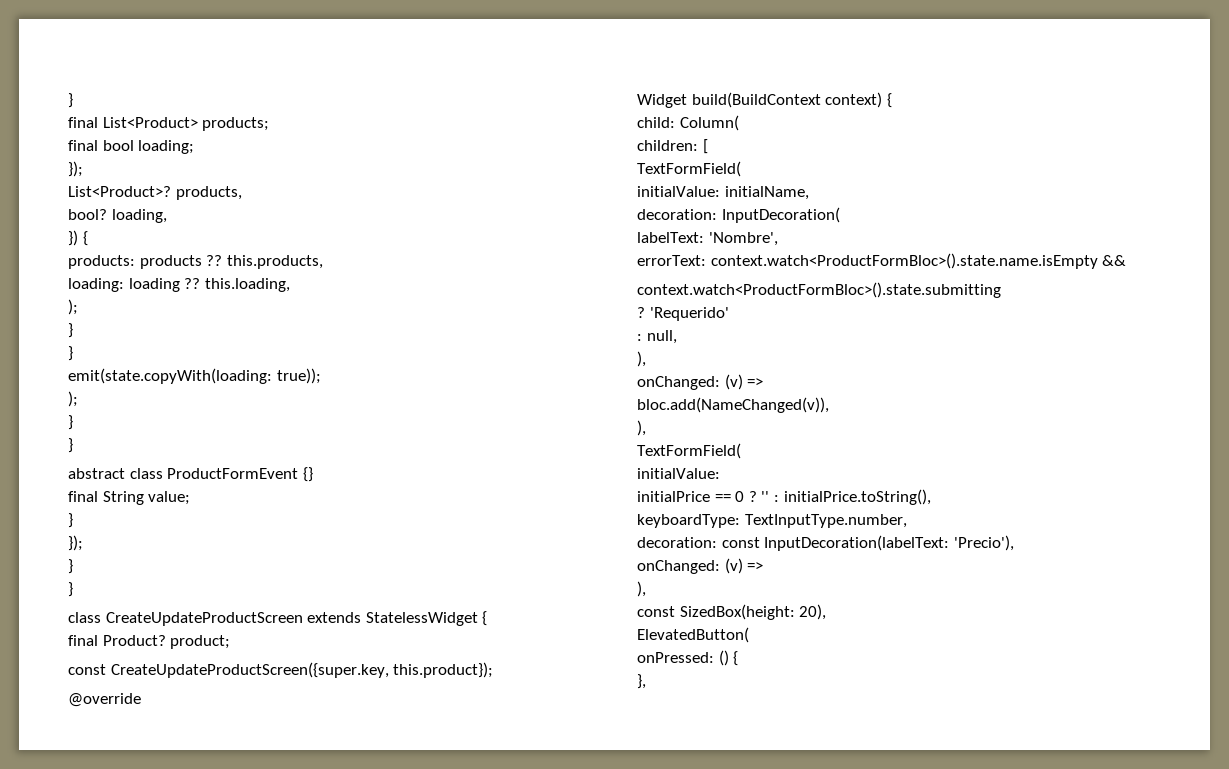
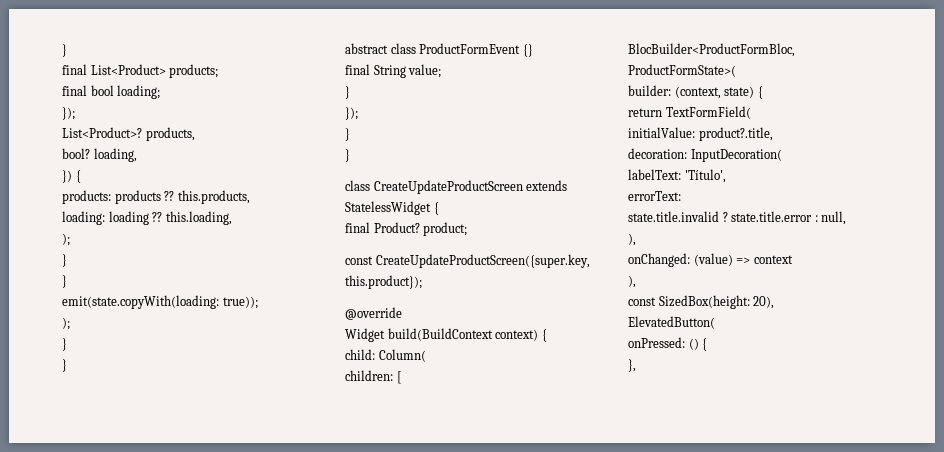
[637,161,741,177] [637,186,809,200] TextFormField( // initialValue: initialName, -> [628,43,795,57] [628,64,736,77] [628,85,763,99] [628,106,751,119] [628,127,773,141] BlocBuilder<ProductFormBloc, ProductFormState>( // builder: (context, state) { // return TextFormField( // initialValue: product?.title,
[708,232,778,246] 'Nombre', -> [684,169,726,183] 'Título',
[710,253,1127,269] [637,282,1001,298] [637,307,729,321] context.watch<ProductFormBloc>().state.name.isEmpty && // context.watch<ProductFormBloc>().state.submitting // ? 'Requerido' // -> [628,211,813,222] // state.title.invalid ? state.title.error
[724,374,764,390] [637,397,829,413] [637,420,646,436] [637,443,741,459] [637,468,720,479] [637,489,931,505] [637,514,907,528] [637,535,1014,551] [637,558,764,574] (v) => // bloc.add(NameChanged(v)), // ), // TextFormField( // initialValue: // initialPrice == 0 ? '' : initialPrice.toString(), // keyboardType: TextInputType.number, // decoration: const InputDecoration(labelText: 'Precio'), // onChanged: (v) => -> [693,253,793,266] (value) => context

